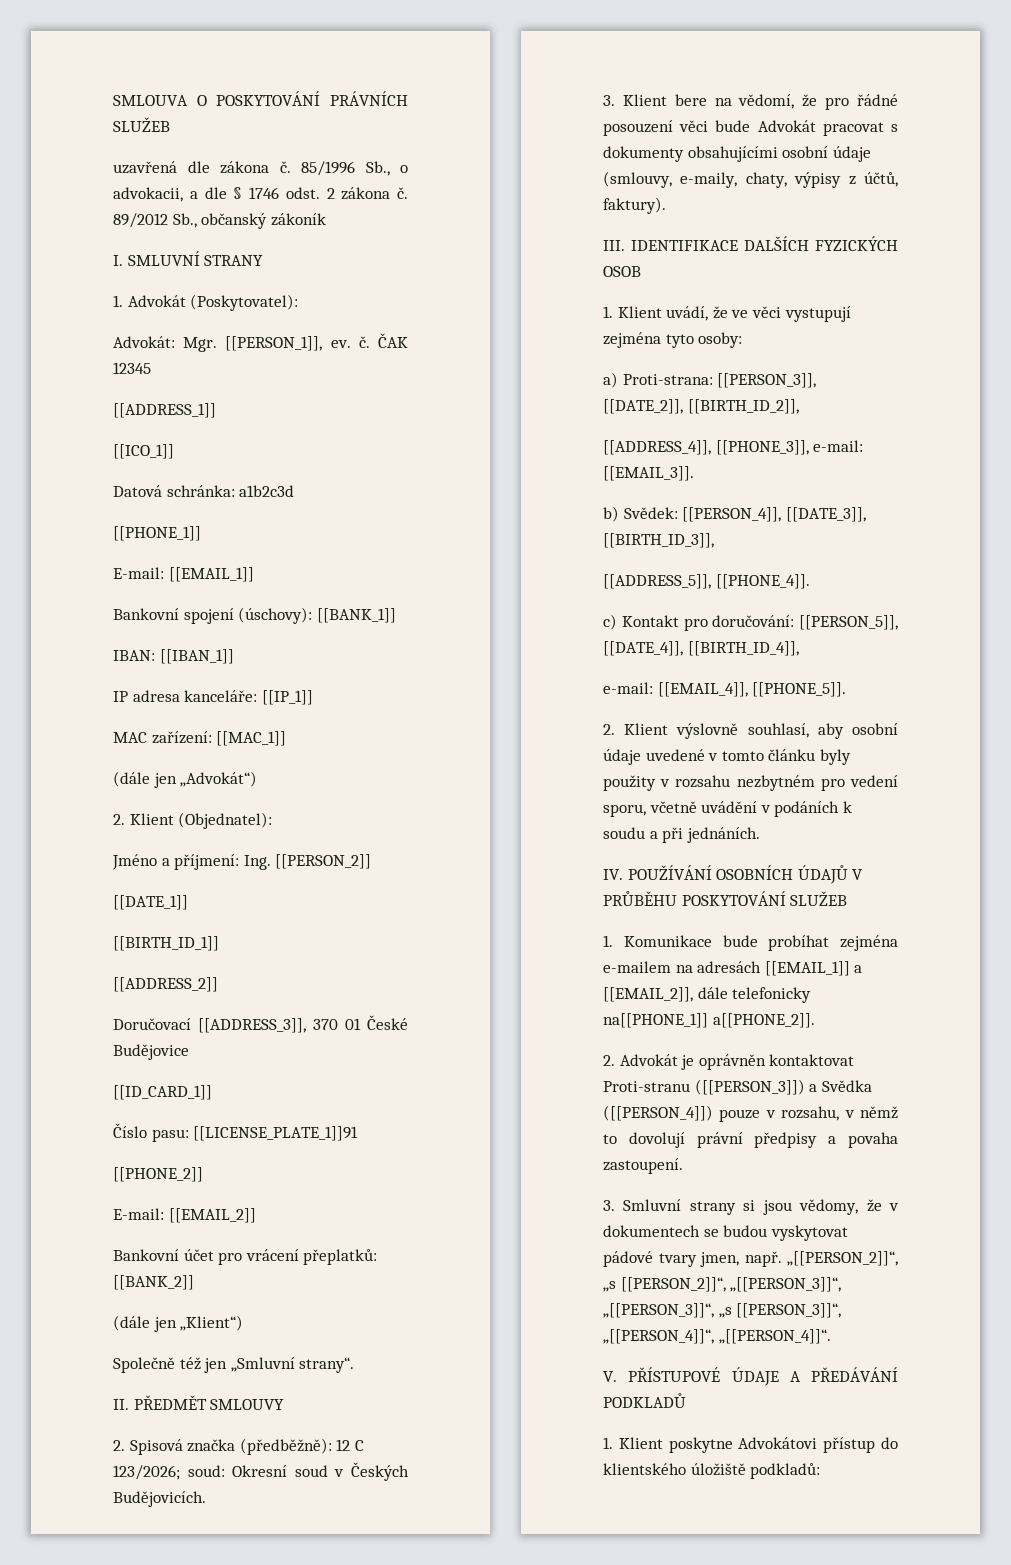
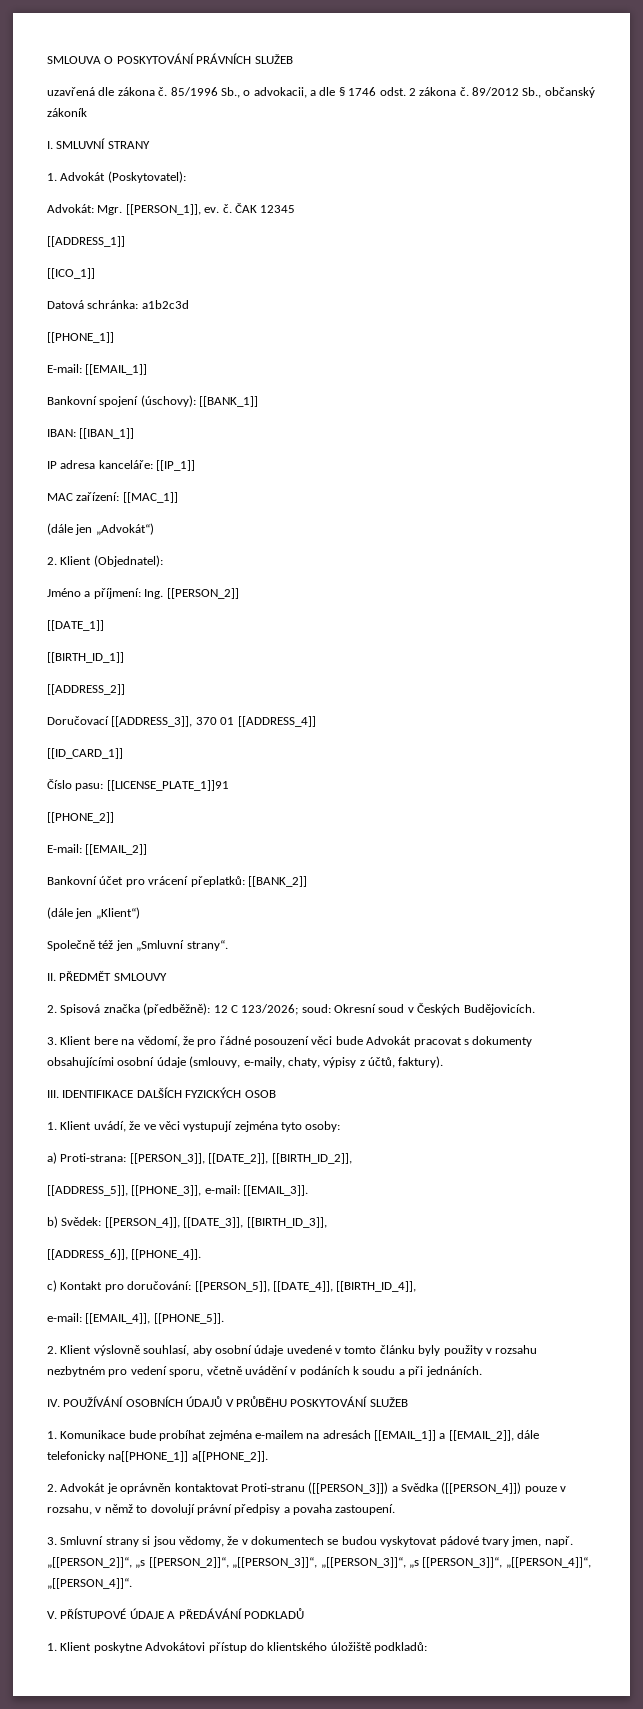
[367,1015,408,1030] [113,1044,189,1060] České Budějovice -> [237,716,316,727] [[ADDRESS_4]]
[603,440,711,455] [[ADDRESS_4]], -> [47,1185,128,1196] [[ADDRESS_5]],
[603,574,711,589] [[ADDRESS_5]], -> [47,1249,128,1260] [[ADDRESS_6]],

